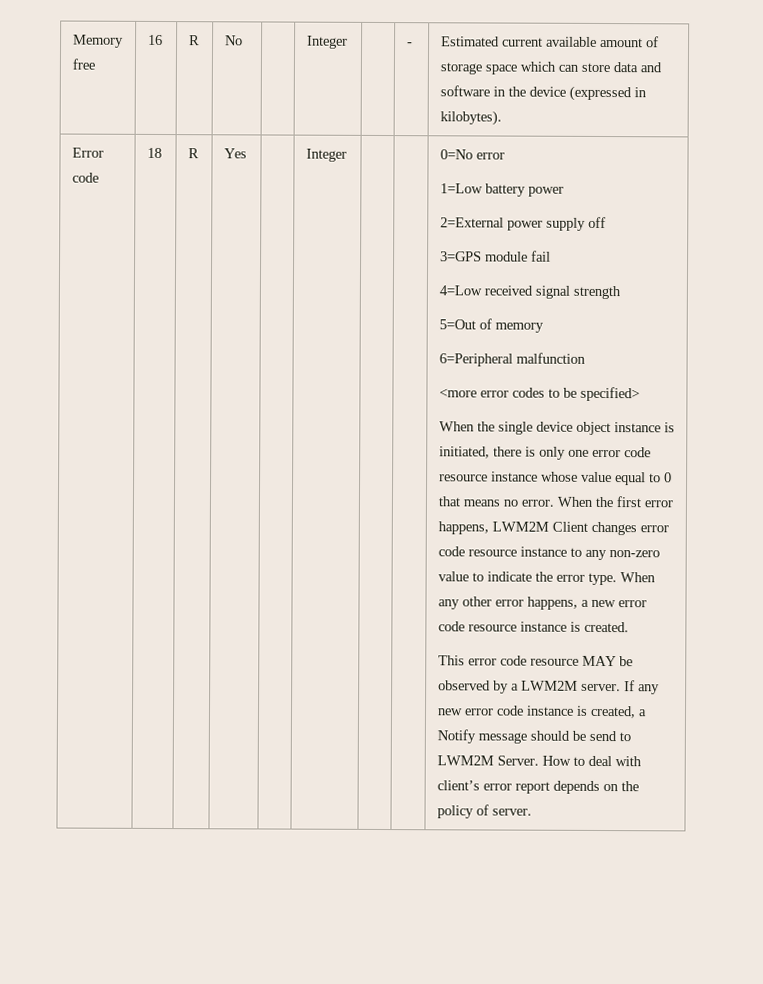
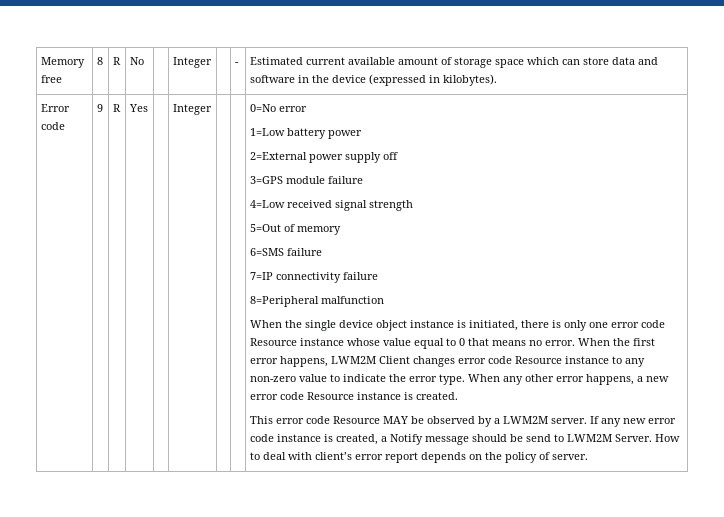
[147,34,163,45] 16 -> [96,57,103,65] 8
[146,147,162,158] 18 -> [96,104,103,112] 9
[530,250,551,262] fail -> [327,176,363,184] failure
[438,352,586,367] [438,386,640,402] 6=Peripheral malfunction // <more error codes to be specified> -> [249,248,322,256] [249,272,378,283] [249,296,384,307] 6=SMS failure // 7=IP connectivity failure // 8=Peripheral malfunction
[438,474,488,482] resource -> [249,338,297,346] Resource
[467,549,517,557] resource -> [514,356,562,364] Resource
[467,624,517,632] resource -> [306,392,354,400] Resource
[529,658,579,666] resource -> [332,416,380,424] Resource

